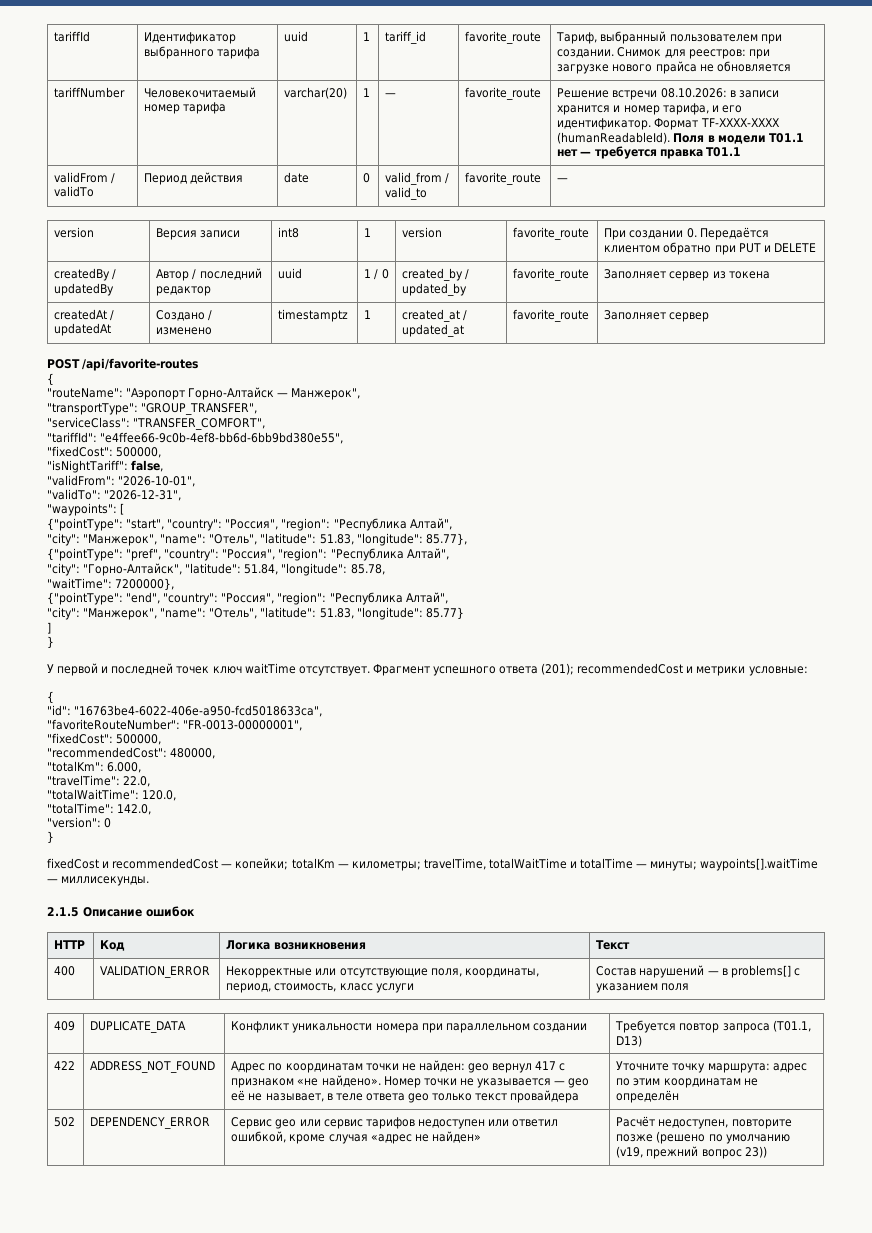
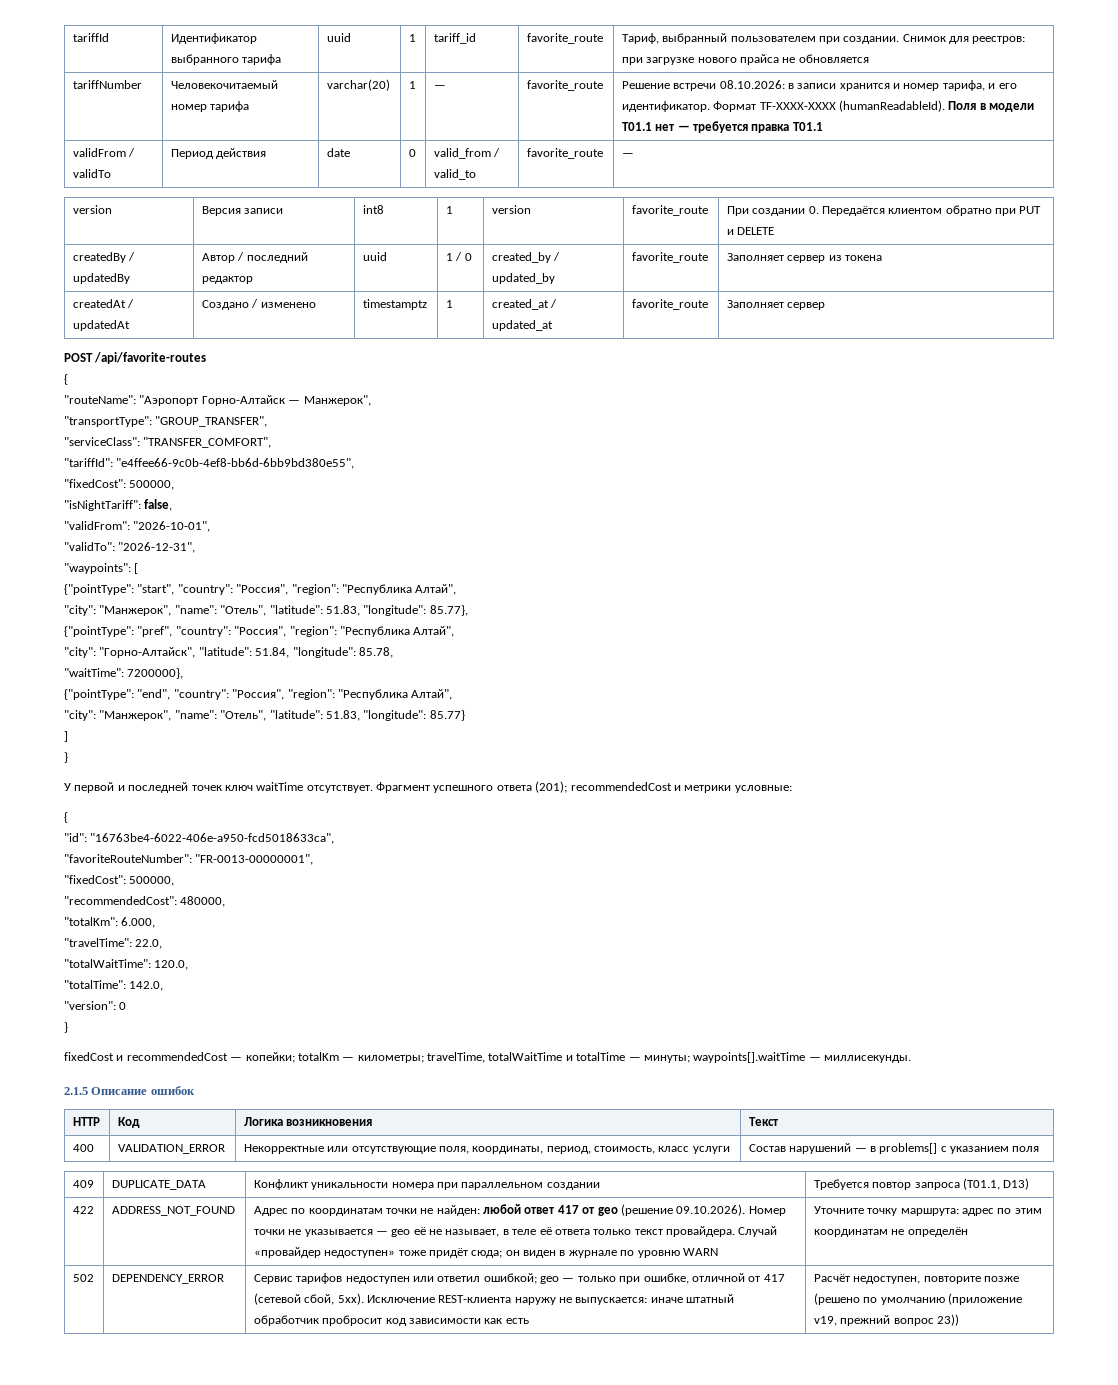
[467,1061,566,1073] [231,1075,381,1088] geo вернул 417 с признаком «не найдено». -> [483,1204,746,1216] любой ответ 417 от geo (решение 09.10.2026).
[365,1090,580,1103] ответа geo только текст провайдера -> [539,1226,778,1237] [253,1247,718,1258] её ответа только текст провайдера. Случай «провайдер недоступен» тоже придёт сюда; он виден в журнале по уровню WARN
[275,1119,363,1129] geo или сервис -> (293, 1279) none
[231,1131,481,1144] ошибкой, кроме случая «адрес не найден» -> [483,1273,785,1284] [253,1293,735,1305] [253,1315,529,1326] ошибкой; geo — только при ошибке, отличной от 417 (сетевой сбой, 5xx). Исключение REST-клиента наружу не выпускается: иначе штатный обработчик пробросит код зависимости как есть
[616,1146,644,1158] (v19, -> [947,1293,1022,1305] [813,1316,837,1326] (приложение v19,

